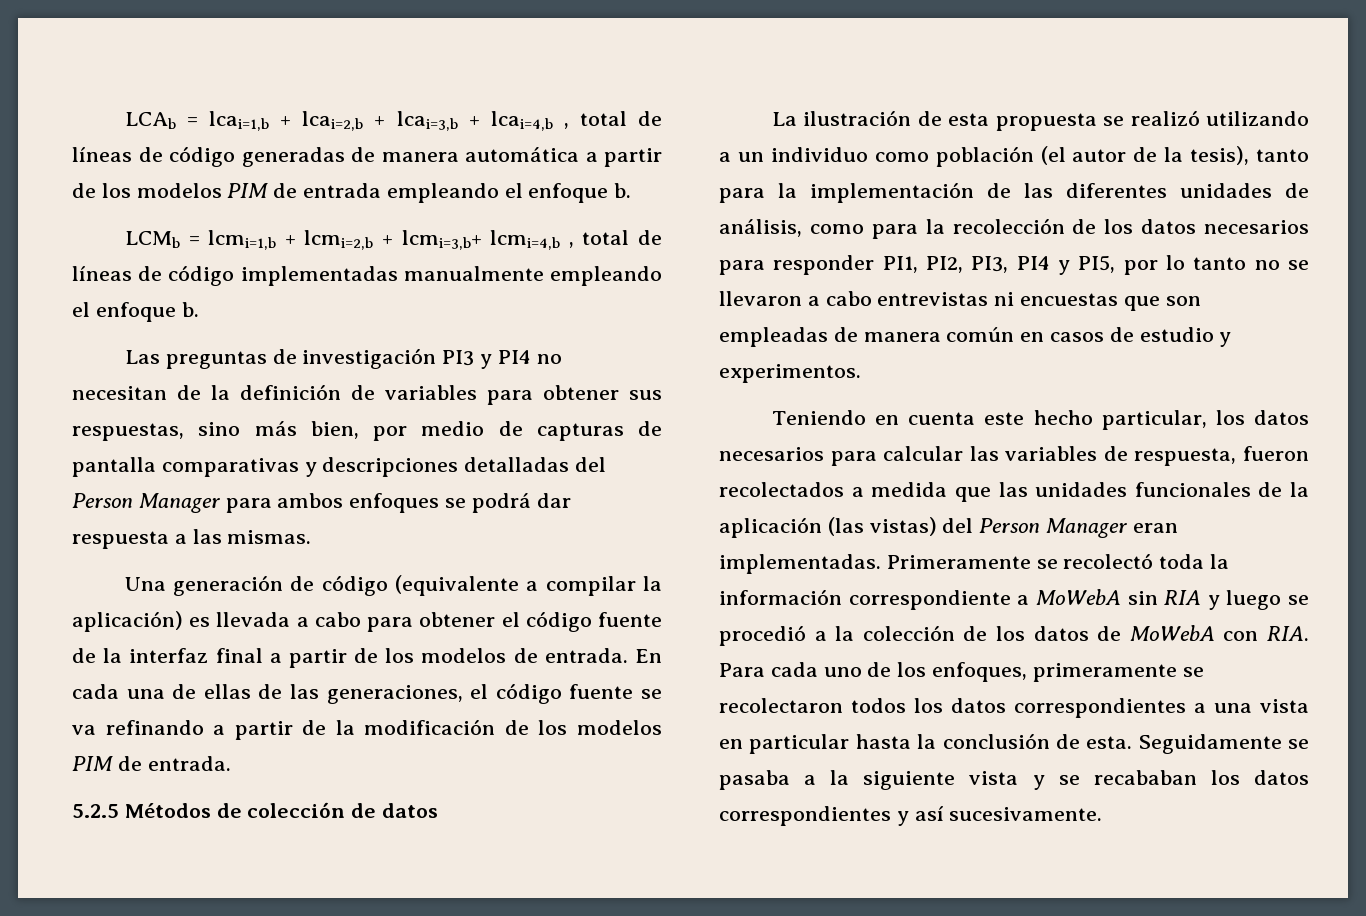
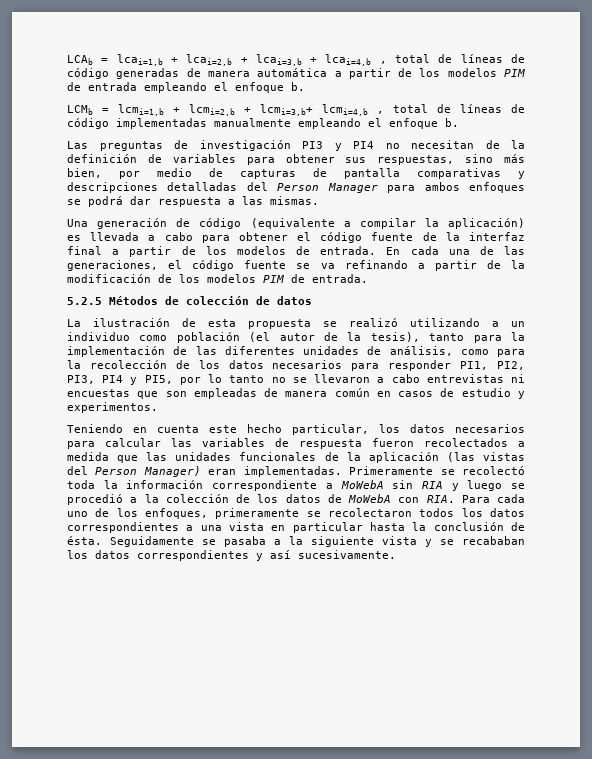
[203,684,283,699] ellas de -> (494, 250) none
[1134,448,1237,466] respuesta, -> [299,439,362,449] respuesta
[869,517,1128,538] vistas) del Person Manager -> [482,452,525,461] [67,466,201,477] vistas del Person Manager)
[1086,736,1133,749] esta. -> [67,536,102,545] ésta.

